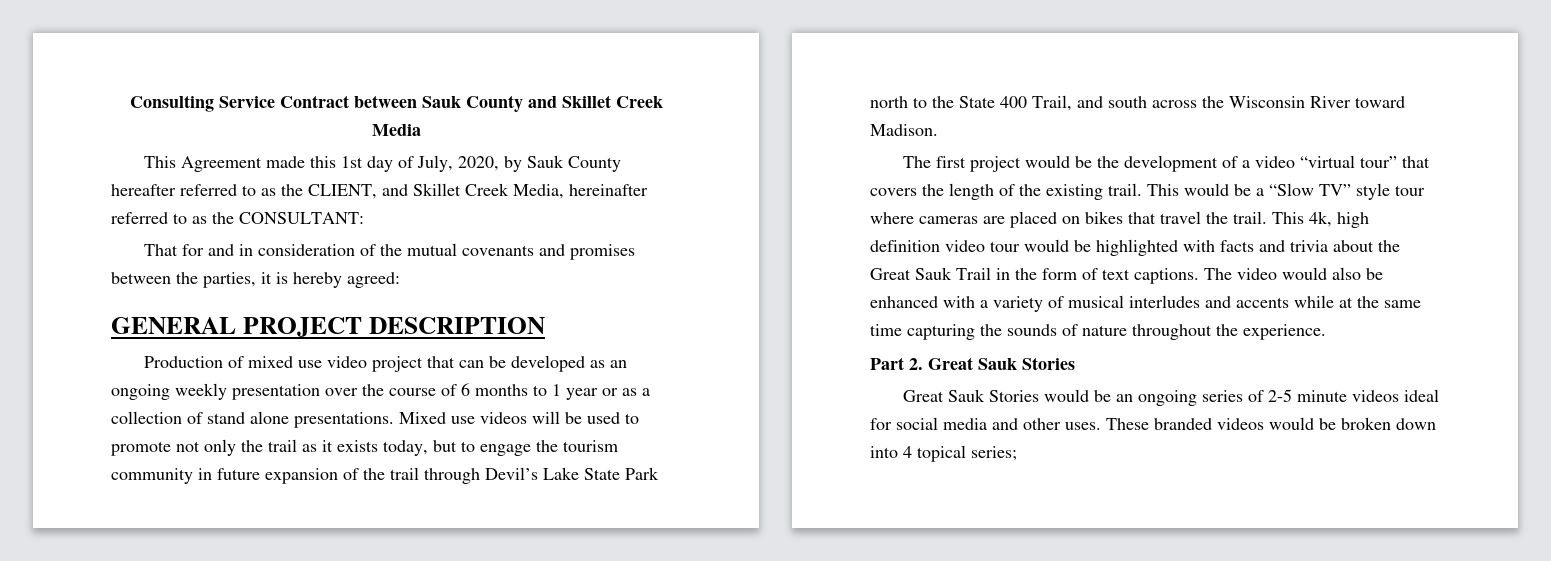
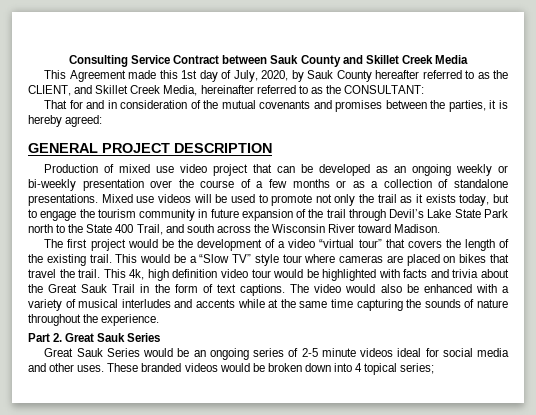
(227, 391) none -> [497,165,508,173] [28,179,76,191] or bi-weekly
[461,383,598,400] 6 months to 1 year -> [256,179,330,188] a few months
[207,411,289,424] stand alone -> [453,179,508,188] standalone
[1022,357,1075,370] [902,389,1039,402] Stories // Great Sauk Stories -> [127,333,161,342] [44,348,140,357] Series // Great Sauk Series

